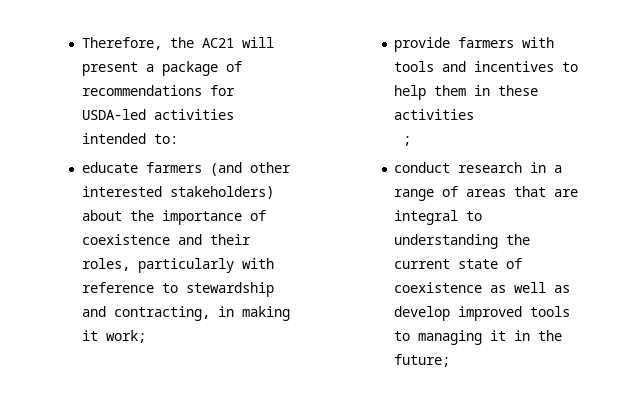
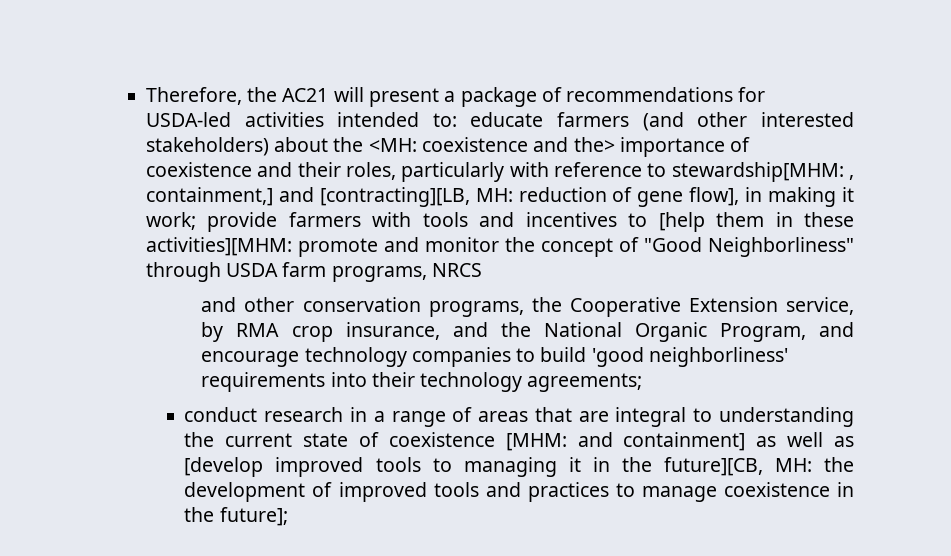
(178, 139) // -> (457, 120) none
(154, 215) none -> [368,137,615,152] <MH: coexistence and the>
[185,282,274,297] [81,306,210,321] stewardship and contracting, -> [671,162,855,182] [145,187,740,207] stewardship[MHM: , containment,] and [contracting][LB, MH: reduction of gene flow],
(146, 336) // -> (196, 221) none
[394,85,427,100] help -> [658,212,705,232] [help
[394,109,475,120] [402,136,411,146] activities // ; -> [145,237,854,257] [145,262,482,282] [201,297,854,317] [201,322,854,342] [201,347,788,367] [201,372,643,392] activities][MHM: promote and monitor the concept of "Good Neighborliness" through USDA farm programs, NRCS // and other conservation programs, the Cooperative Extension service, by RMA crop insurance, and the National Organic Program, and encourage technology companies to build 'good neighborliness' requirements into their technology agreements;
(483, 287) none -> [505,432,746,451] [MHM: and containment]
[394,306,451,321] develop -> [184,457,264,477] [develop
[394,354,451,367] future; -> [663,457,855,476] [184,482,855,502] [184,507,288,526] future][CB, MH: the development of improved tools and practices to manage coexistence in the future];

